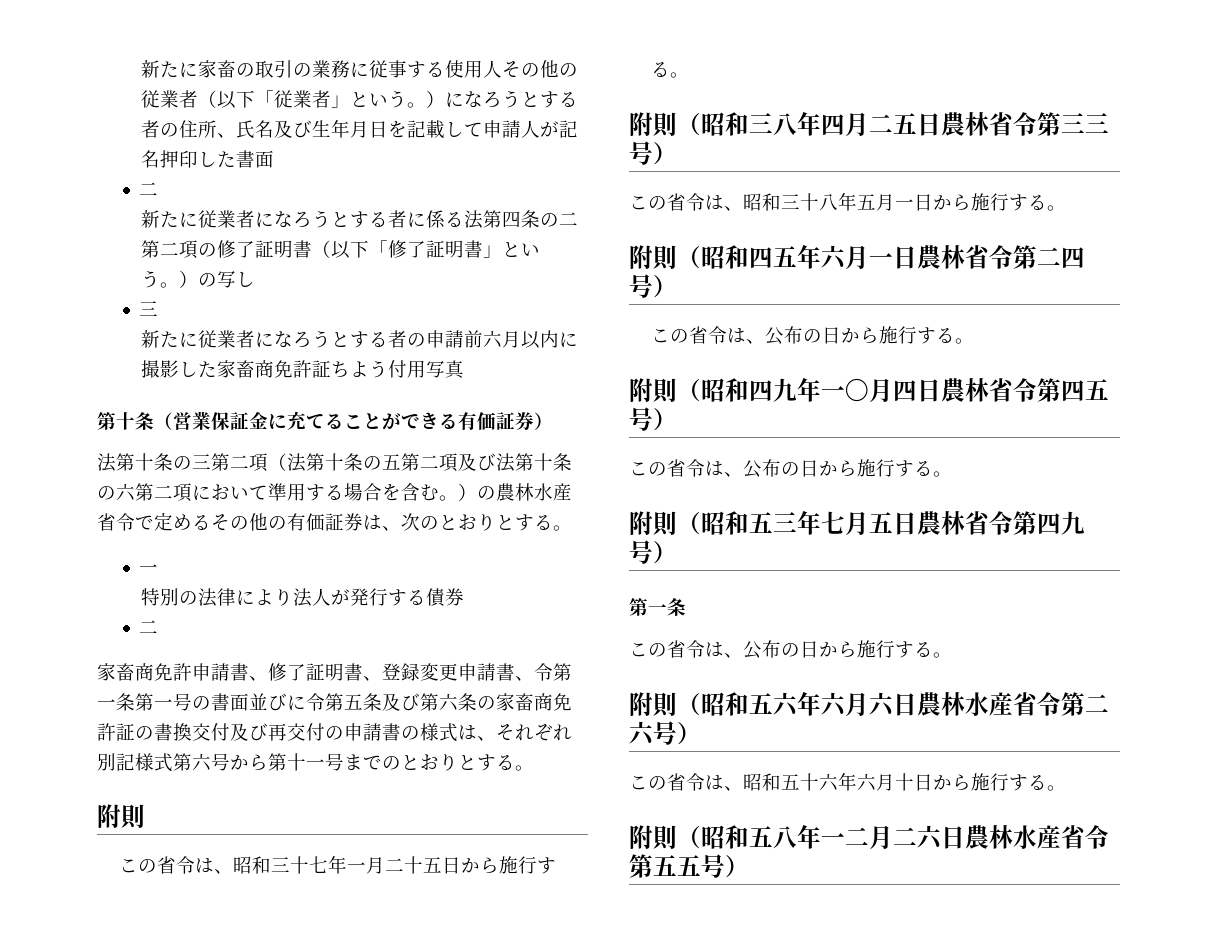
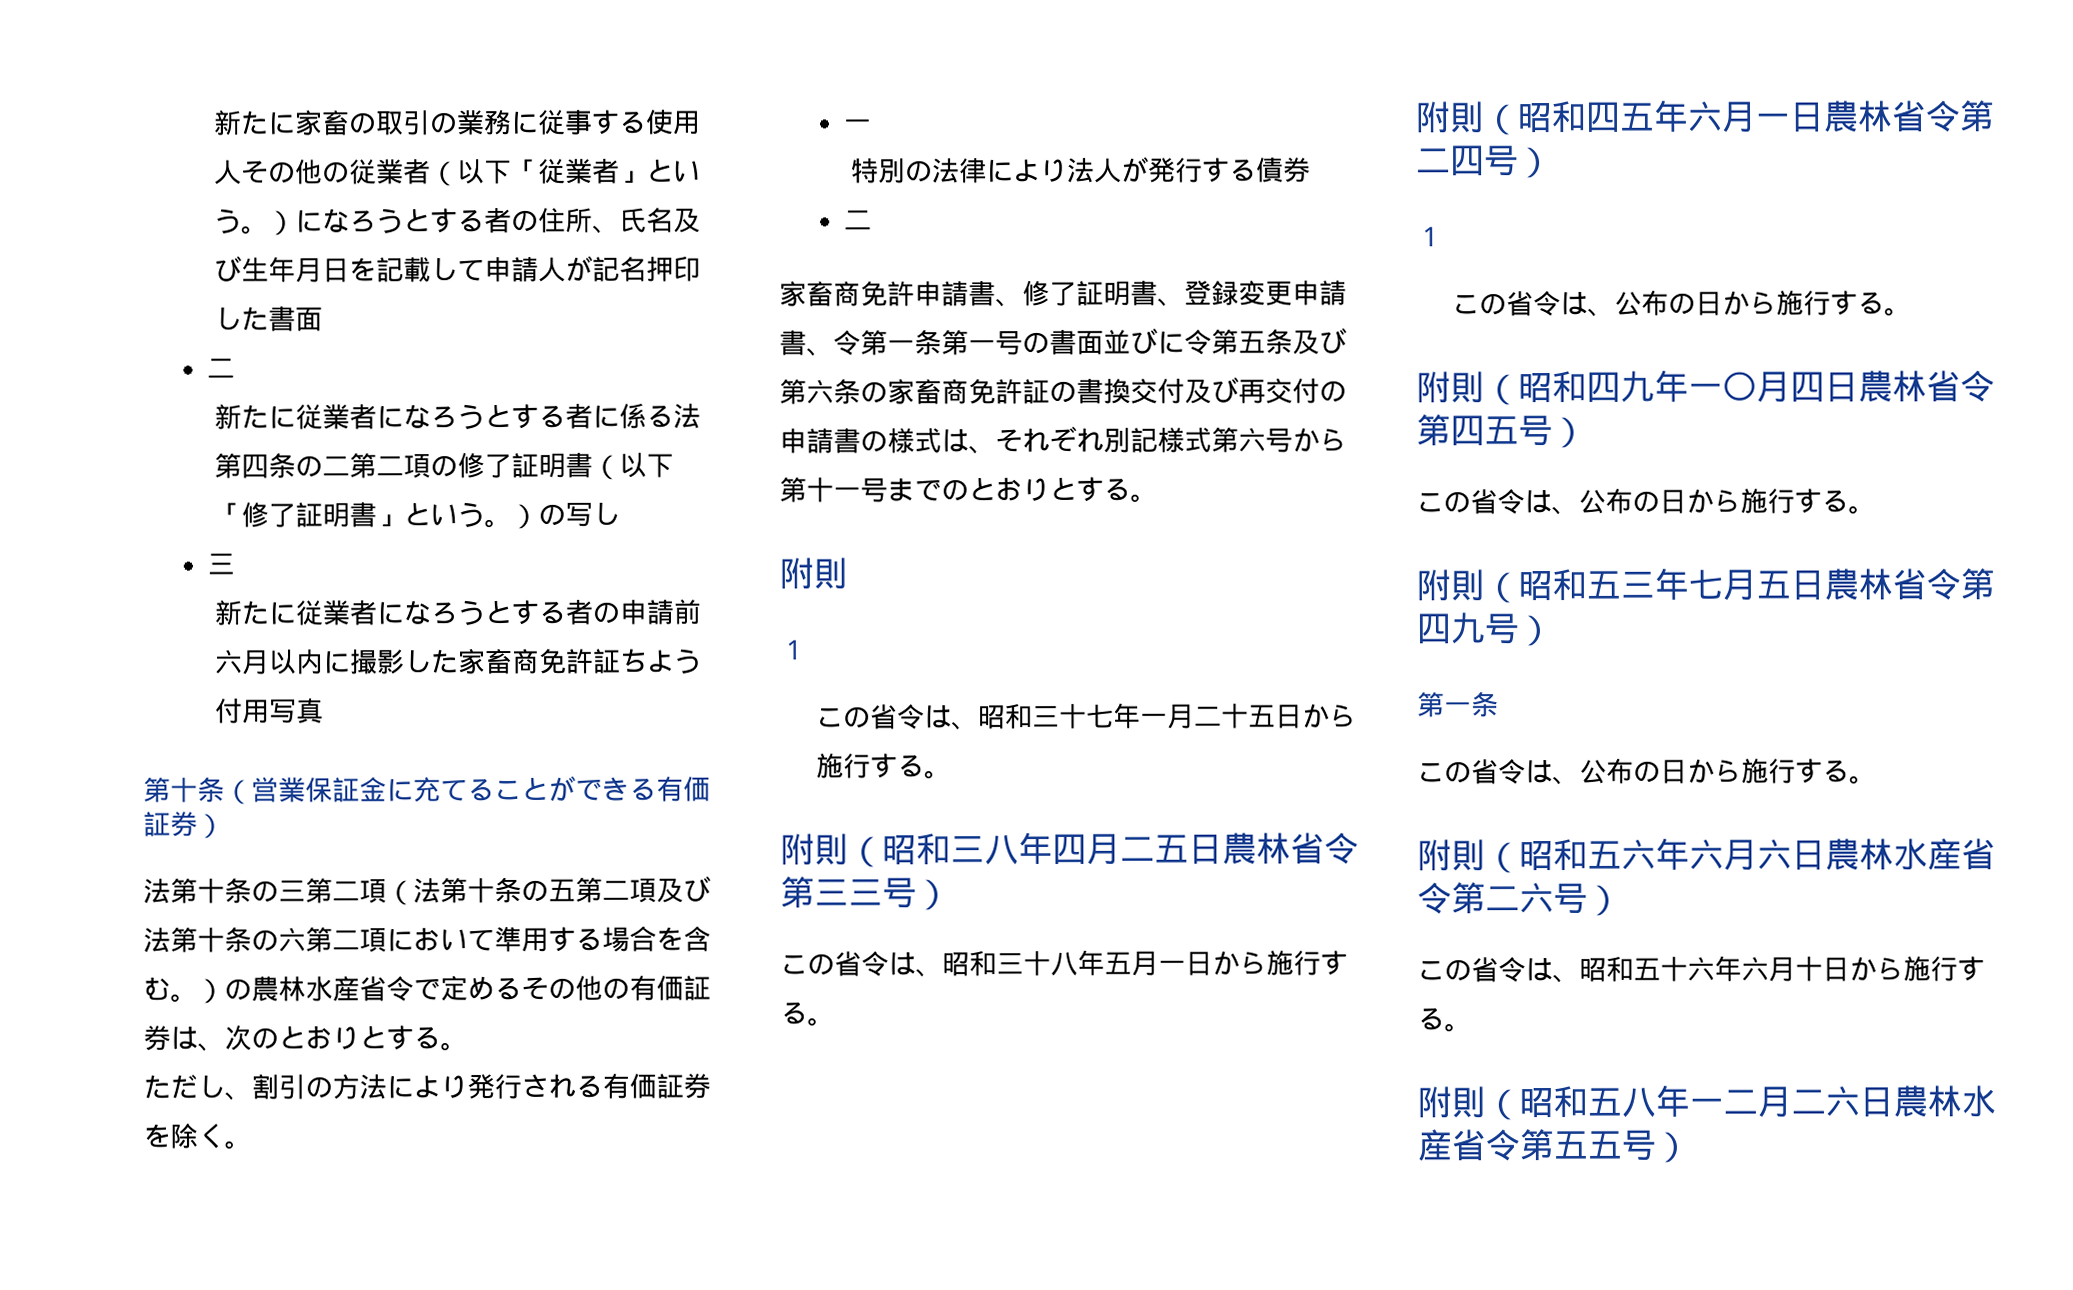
(572, 528) none -> [143,1073,711,1101] [143,1123,252,1150] // ただし、割引の方法により発行される有価証券を除く。
(145, 816) none -> [779,639,808,660] // １
(677, 286) none -> [1416,226,1444,247] // １

